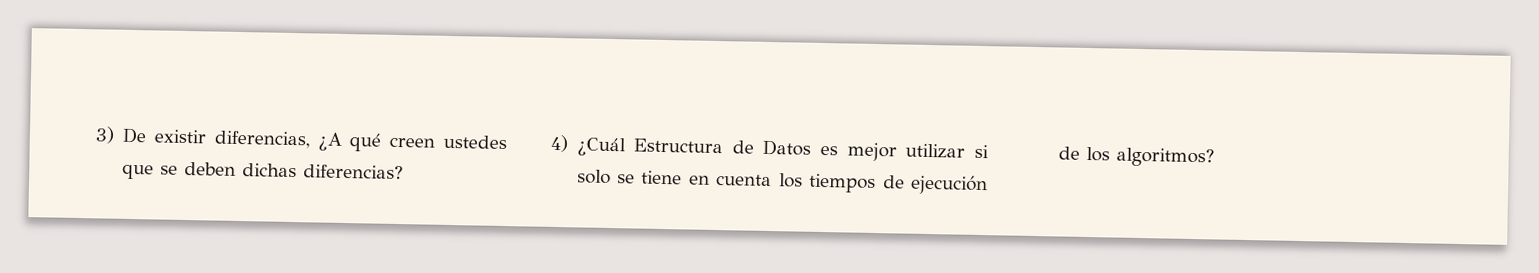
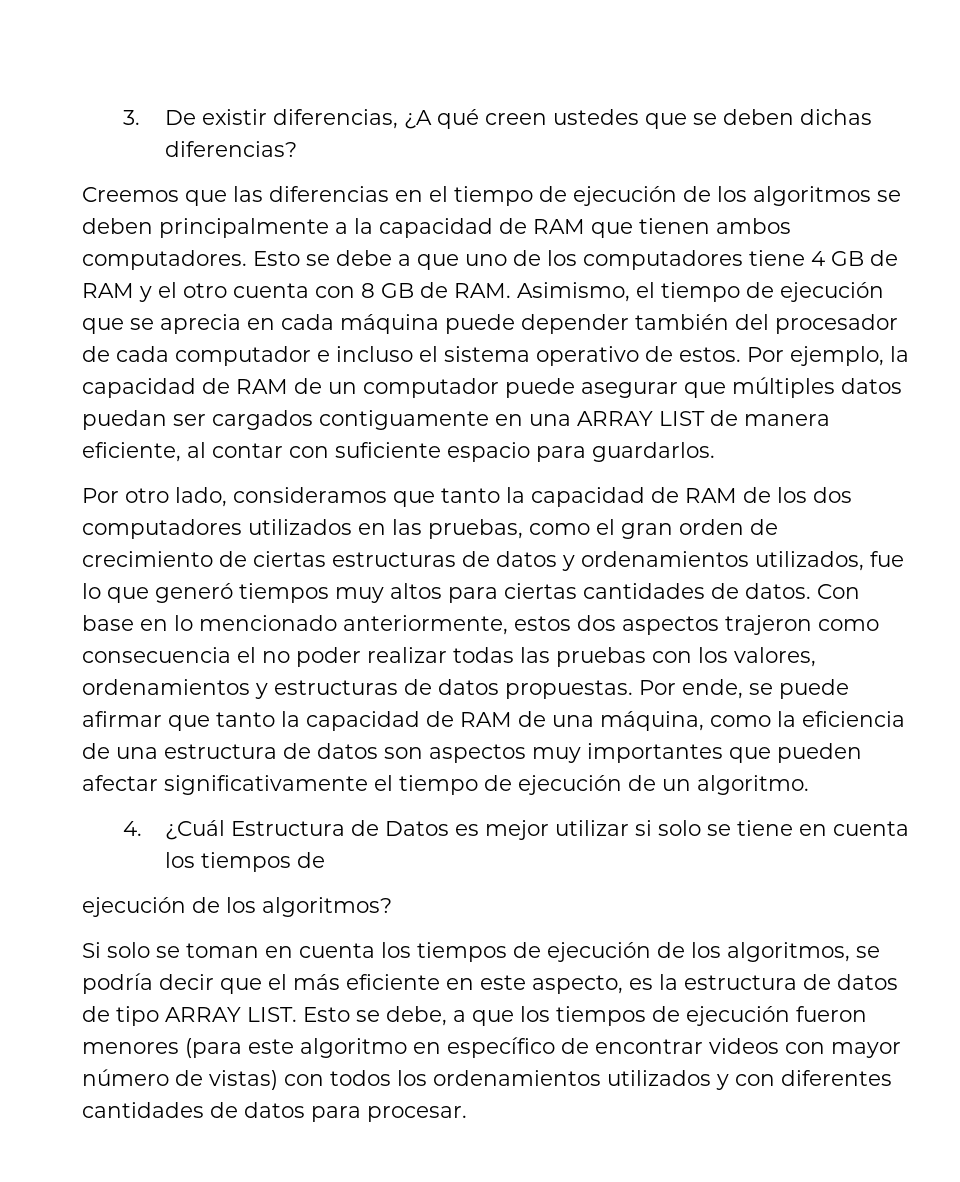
[94,126,115,144] 3) -> [123,110,141,125] 3.
[550,134,568,153] 4) -> [82,186,901,206] [82,218,791,238] [82,250,898,270] [82,282,884,302] [82,314,898,334] [82,346,909,366] [82,377,902,398] [82,410,830,430] [82,442,715,462] [82,487,852,507] [82,519,778,539] [82,551,904,571] [82,583,860,603] [82,615,879,635] [82,647,816,667] [82,679,849,699] [82,711,905,731] [82,743,862,763] [82,775,809,795] [123,821,143,836] Creemos que las diferencias en el tiempo de ejecución de los algoritmos se deben principalmente a la capacidad de RAM que tienen ambos computadores. Esto se debe a que uno de los computadores tiene 4 GB de RAM y el otro cuenta con 8 GB de RAM. Asimismo, el tiempo de ejecución que se aprecia en cada máquina puede depender también del procesador de cada computador e incluso el sistema operativo de estos. Por ejemplo, la capacidad de RAM de un computador puede asegurar que múltiples datos puedan ser cargados contiguamente en una ARRAY LIST de manera eficiente, al contar con suficiente espacio para guardarlos. // Por otro lado, consideramos que tanto la capacidad de RAM de los dos computadores utilizados en las pruebas, como el gran orden de crecimiento de ciertas estructuras de datos y ordenamientos utilizados, fue lo que generó tiempos muy altos para ciertas cantidades de datos. Con base en lo mencionado anteriormente, estos dos aspectos trajeron como consecuencia el no poder realizar todas las pruebas con los valores, ordenamientos y estructuras de datos propuestas. Por ende, se puede afirmar que tanto la capacidad de RAM de una máquina, como la eficiencia de una estructura de datos son aspectos muy importantes que pueden afectar significativamente el tiempo de ejecución de un algoritmo. // 4.
(905, 182) none -> (325, 860) //
(1215, 157) none -> [82,942,880,962] [82,973,898,994] [82,1006,867,1026] [82,1037,901,1058] [82,1069,892,1090] [82,1102,467,1122] // Si solo se toman en cuenta los tiempos de ejecución de los algoritmos, se podría decir que el más eficiente en este aspecto, es la estructura de datos de tipo ARRAY LIST. Esto se debe, a que los tiempos de ejecución fueron menores (para este algoritmo en específico de encontrar videos con mayor número de vistas) con todos los ordenamientos utilizados y con diferentes cantidades de datos para procesar.

